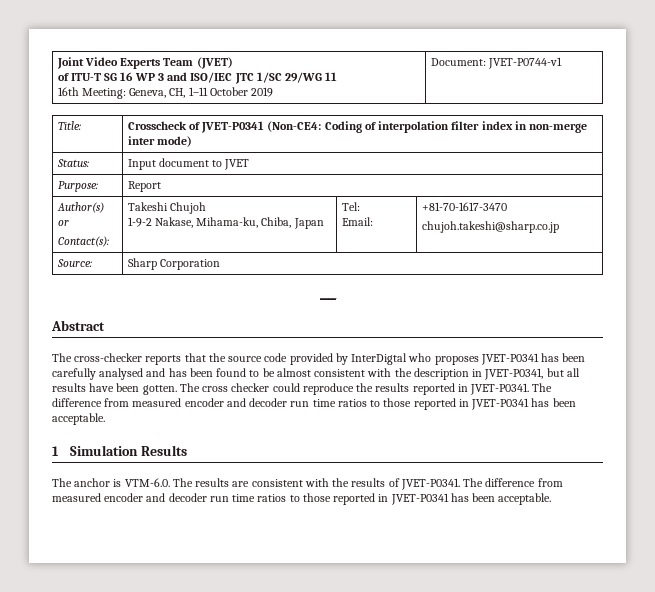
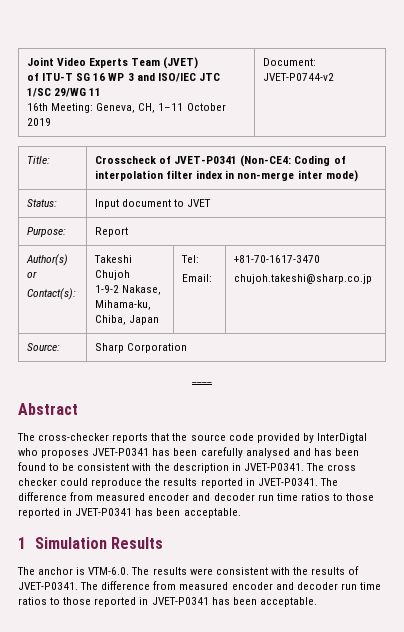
[487,57,562,69] JVET-P0744-v1 -> [263,73,335,81] JVET-P0744-v2
[276,368,311,377] almost -> (75, 467) none
[484,368,580,380] [52,383,177,395] JVET-P0341, but all results have been gotten. -> [243,463,304,471] JVET-P0341.
[232,481,250,487] are -> [189,568,213,575] were

